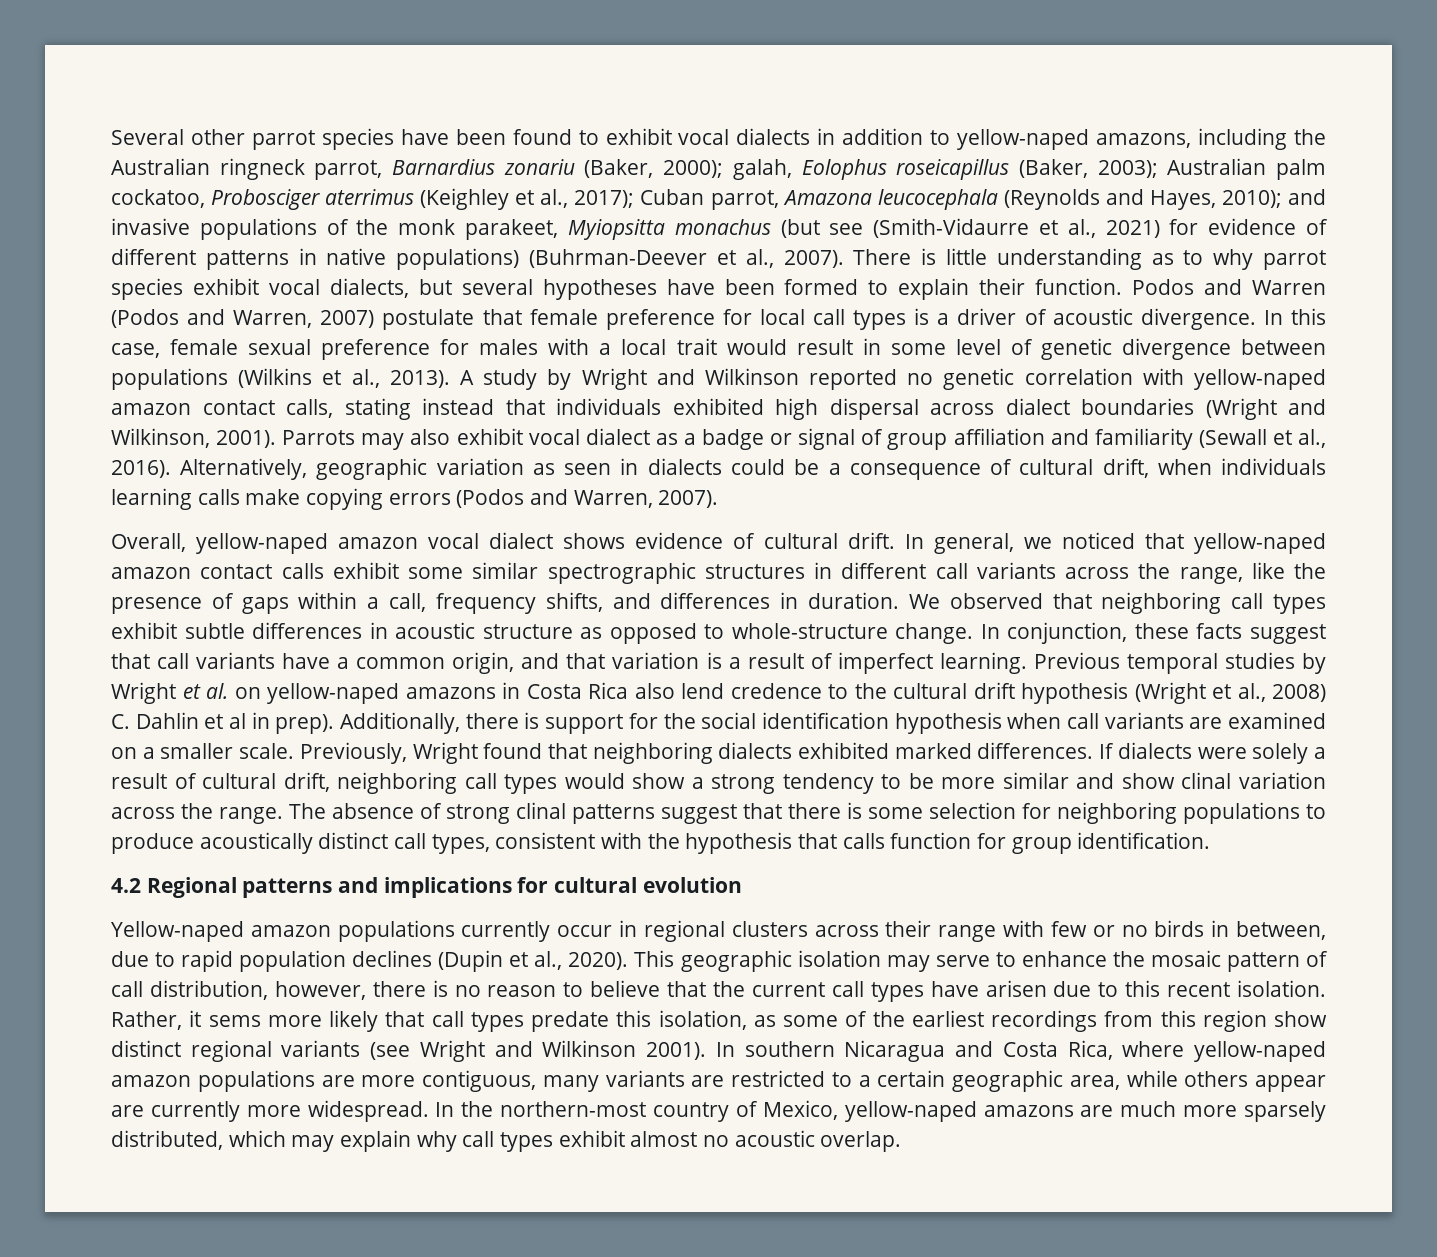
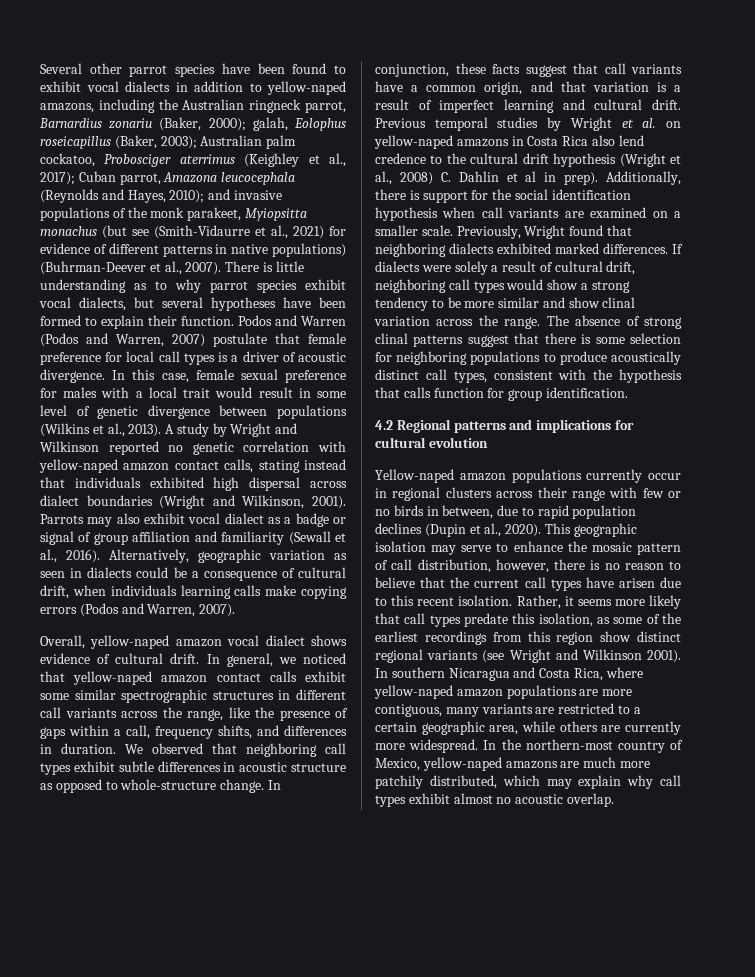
[939,652,1027,674] learning. -> [504,99,681,113] learning and cultural drift.
[208,1015,261,1027] sems -> [577,599,612,606] seems
[1255,1075,1326,1092] appear -> (598, 726) none
[1244,1101,1326,1122] sparsely -> [375,775,423,789] patchily

